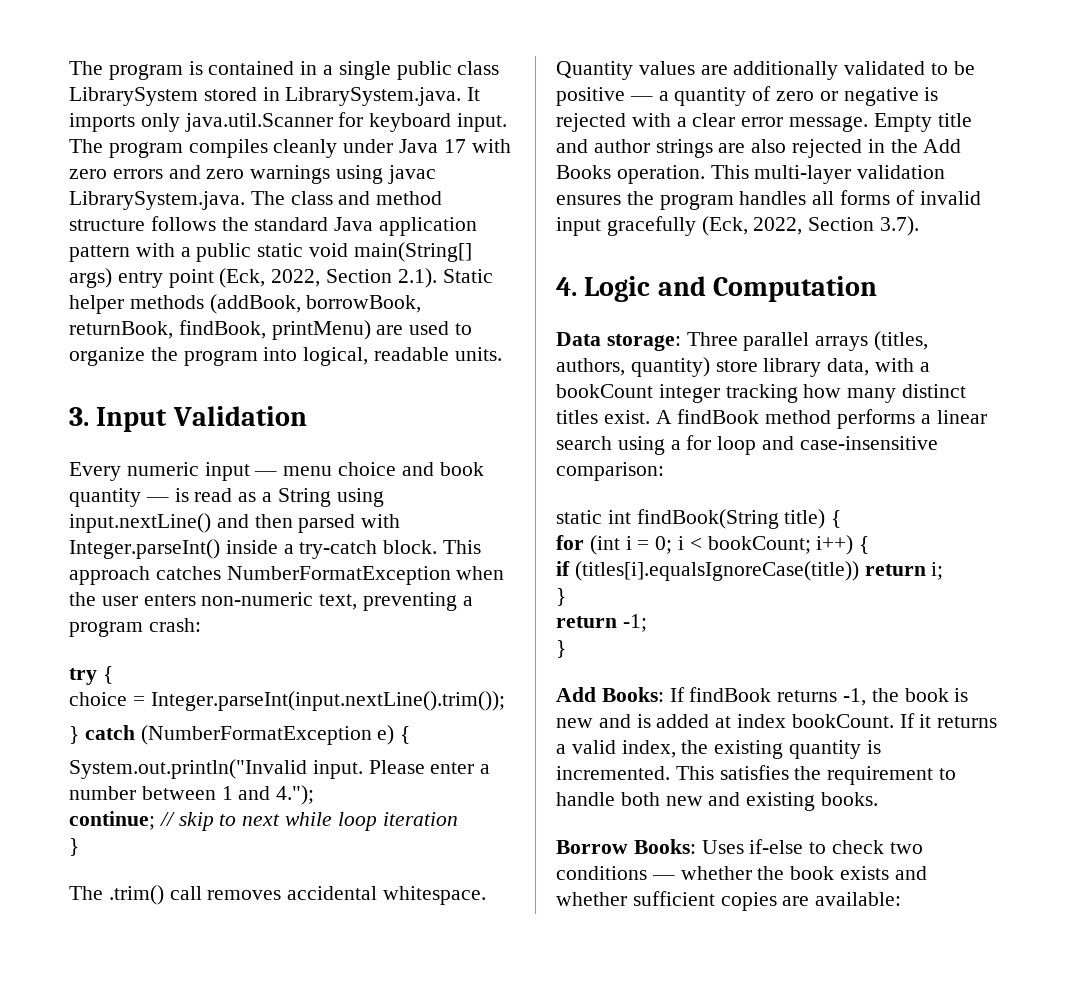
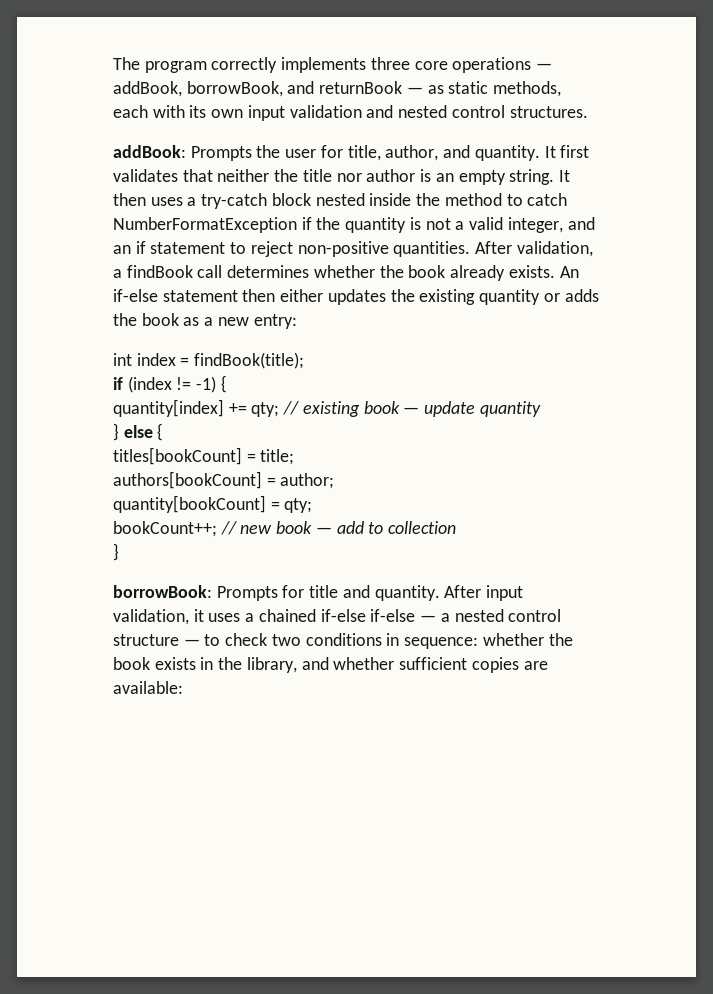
[69,61,500,80] [69,87,481,106] [69,112,508,132] [69,139,511,158] [69,165,436,184] [69,191,443,210] [69,216,478,236] [69,242,472,262] [69,268,493,288] [69,294,422,314] [69,320,473,340] [69,347,502,366] [69,406,307,432] [69,462,484,481] [69,488,384,507] [69,513,401,533] [69,539,482,559] [69,566,505,585] [69,592,473,611] [69,618,201,637] [69,666,113,685] [69,691,505,711] [69,725,411,745] [69,759,491,779] [69,785,315,805] [69,811,458,831] [69,838,79,856] [69,885,487,905] [556,61,975,80] [556,86,939,106] [556,113,972,132] [556,139,962,158] [556,165,946,184] [556,190,981,210] [556,216,920,236] [556,276,878,302] [556,331,929,351] [556,357,930,377] [556,384,967,403] [556,409,987,429] [556,435,938,455] [556,462,664,481] [556,509,842,529] [556,535,870,555] [556,561,944,581] [556,588,566,606] [556,614,647,632] [556,640,566,658] [556,687,969,706] [556,713,998,728] [556,740,881,759] [556,765,957,785] [556,792,879,811] [556,839,804,854] The program is contained in a single public class LibrarySystem stored in LibrarySystem.java. It imports only java.util.Scanner for keyboard input. The program compiles cleanly under Java 17 with zero errors and zero warnings using javac LibrarySystem.java. The class and method structure follows the standard Java application pattern with a public static void main(String[] args) entry point (Eck, 2022, Section 2.1). Static helper methods (addBook, borrowBook, returnBook, findBook, printMenu) are used to organize the program into logical, readable units. // 3. Input Validation // Every numeric input — menu choice and book quantity — is read as a String using input.nextLine() and then parsed with Integer.parseInt() inside a try-catch block. This approach catches NumberFormatException when the user enters non-numeric text, preventing a program crash: // try { // choice = Integer.parseInt(input.nextLine().trim()); // } catch (NumberFormatException e) { // System.out.println("Invalid input. Please enter a number between 1 and 4."); // continue; // skip to next while loop iteration // } // The .trim() call removes accidental whitespace. Quantity values are additionally validated to be positive — a quantity of zero or negative is rejected with a clear error message. Empty title and author strings are also rejected in the Add Books operation. This multi-layer validation ensures the program handles all forms of invalid input gracefully (Eck, 2022, Section 3.7). // 4. Logic and Computation // Data storage: Three parallel arrays (titles, authors, quantity) store library data, with a bookCount integer tracking how many distinct titles exist. A findBook method performs a linear search using a for loop and case-insensitive comparison: // static int findBook(String title) { // for (int i = 0; i < bookCount; i++) { // if (titles[i].equalsIgnoreCase(title)) return i; // } // return -1; // } // Add Books: If findBook returns -1, the book is new and is added at index bookCount. If it returns a valid index, the existing quantity is incremented. This satisfies the requirement to handle both new and existing books. // Borrow Books: Uses if-else -> [113,57,553,73] [113,81,562,97] [113,105,588,121] [113,145,590,161] [113,169,570,185] [113,193,568,209] [113,217,595,233] [113,241,593,257] [113,265,579,281] [113,289,599,305] [113,313,297,329] [113,352,305,369] [113,375,227,393] [113,399,541,417] [113,423,164,441] [113,447,295,465] [113,471,335,489] [113,495,313,513] [113,521,457,537] [113,543,119,561] [113,585,524,601] [113,609,562,625] [113,634,200,646] The program correctly implements three core operations — addBook, borrowBook, and returnBook — as static methods, each with its own input validation and nested control structures. // addBook: Prompts the user for title, author, and quantity. It first validates that neither the title nor author is an empty string. It then uses a try-catch block nested inside the method to catch NumberFormatException if the quantity is not a valid integer, and an if statement to reject non-positive quantities. After validation, a findBook call determines whether the book already exists. An if-else statement then either updates the existing quantity or adds the book as a new entry: // int index = findBook(title); // if (index != -1) { // quantity[index] += qty; // existing book — update quantity // } else { // titles[bookCount] = title; // authors[bookCount] = author; // quantity[bookCount] = qty; // bookCount++; // new book — add to collection // } // borrowBook: Prompts for title and quantity. After input validation, it uses a chained if-else if-else — a nested control structure —
[651,875,675,880] — -> [386,633,479,649] in sequence:
(890, 873) none -> [200,657,297,673] in the library,

